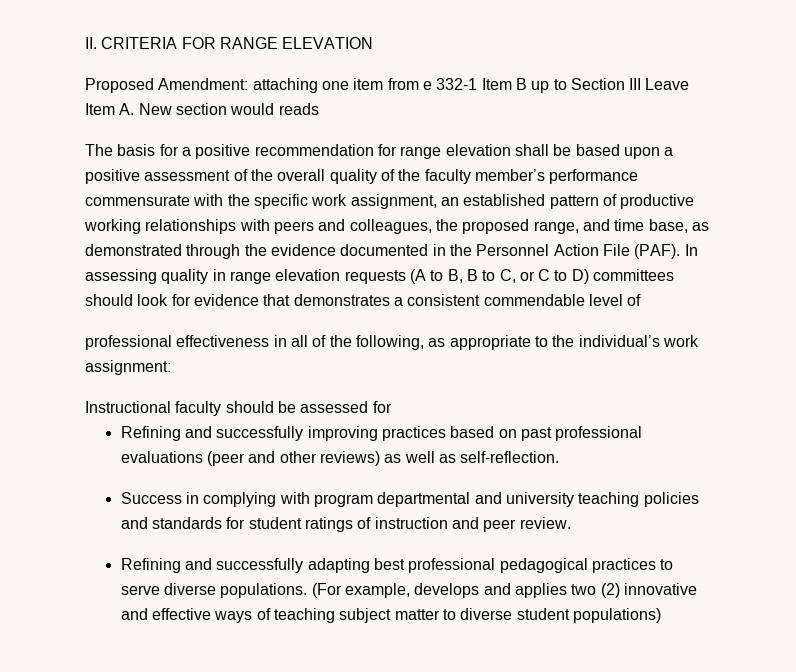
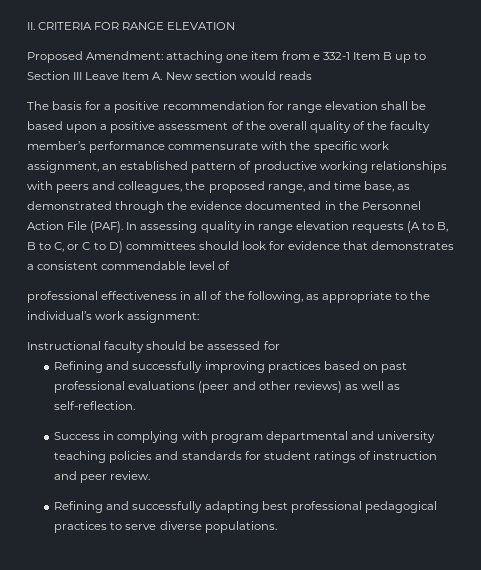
[311,583,697,598] [120,608,661,623] (For example, develops and applies two (2) innovative and effective ways of teaching subject matter to diverse student populations) -> (277, 527) none

